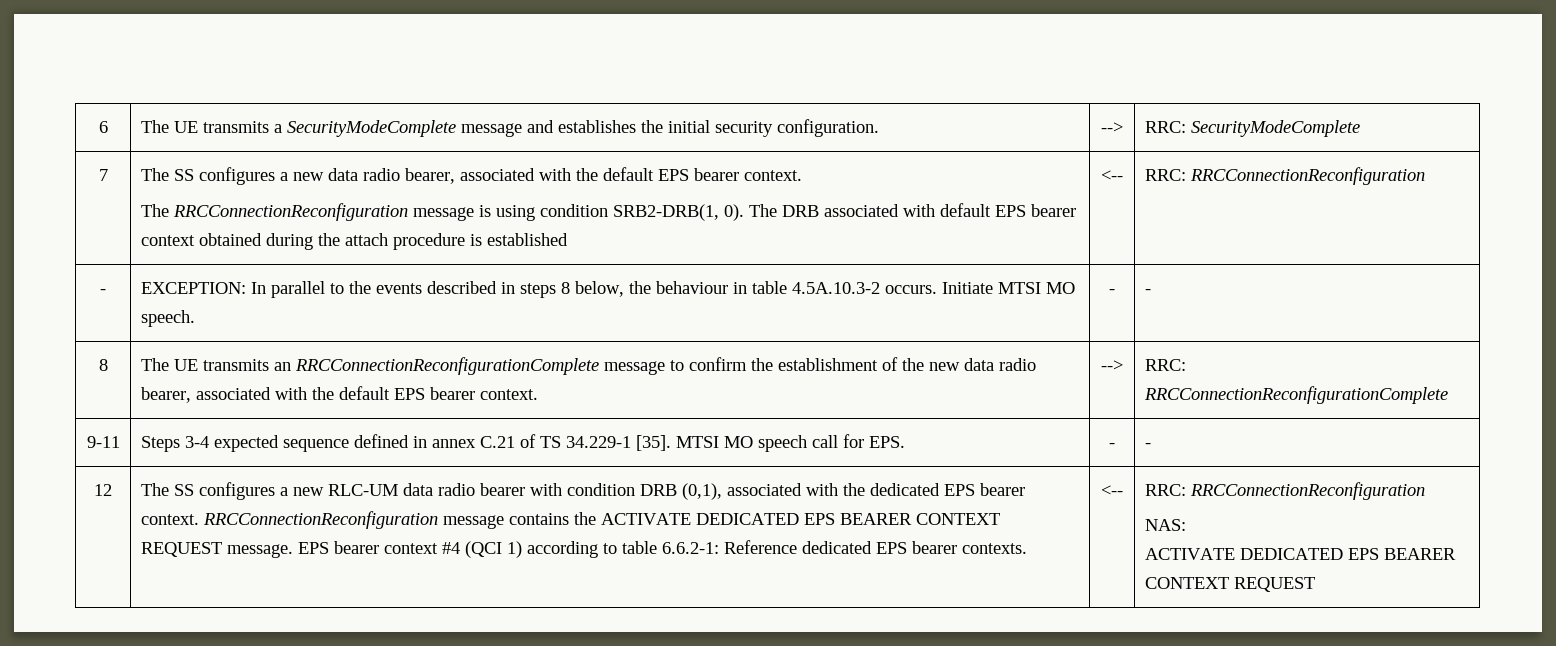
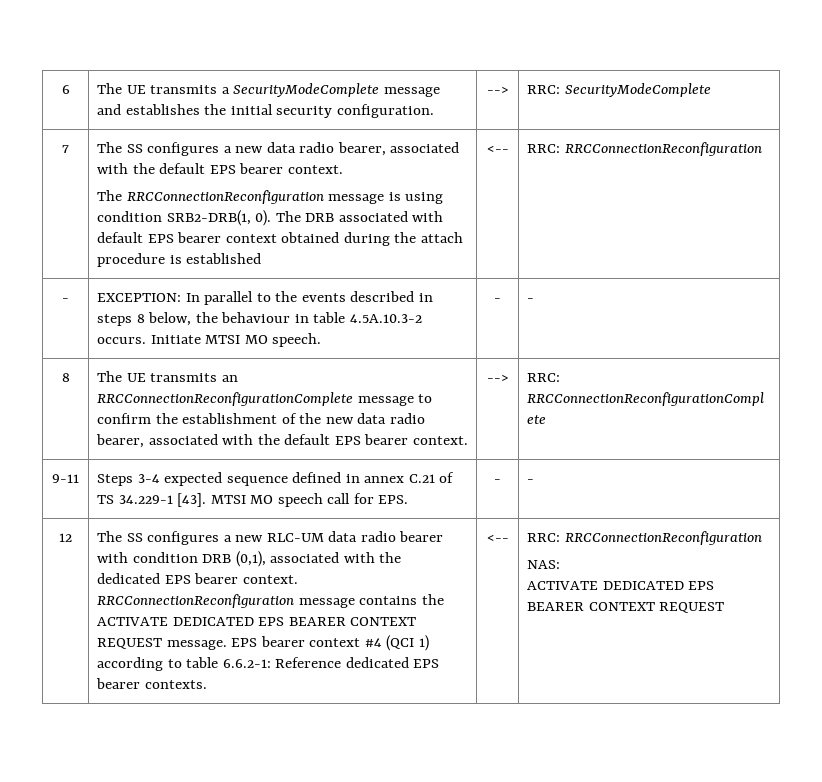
[635,435,671,451] [35]. -> [177,493,207,507] [43].

